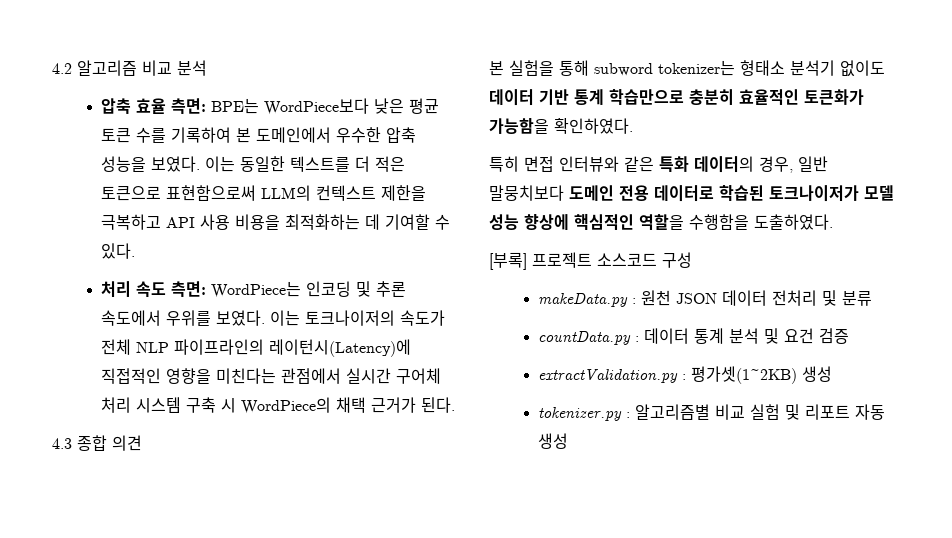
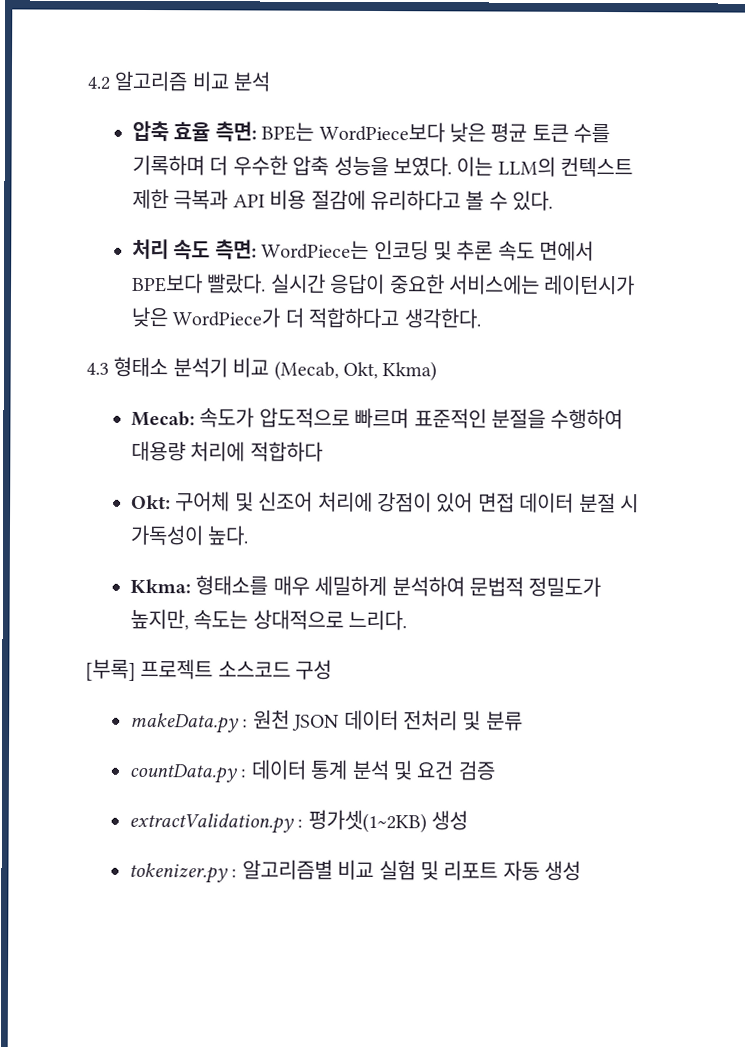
[170,127,331,143] 기록하여 본 도메인에서 -> [132,154,229,176] 기록하며 더
[239,156,405,172] [100,185,426,201] [100,214,430,230] 동일한 텍스트를 더 적은 토큰으로 표현함으로써 LLM의 컨텍스트 제한을 극복하고 API 사용 비용을 최적화하는 데 기여할 -> [497,156,634,178] [132,188,485,211] LLM의 컨텍스트 제한 극복과 API 비용 절감에 유리하다고 볼
[100,310,445,326] [100,339,411,357] [100,368,441,384] [100,397,455,414] [52,435,142,451] [489,60,885,77] [489,89,864,106] [489,118,633,134] [489,156,828,173] [489,185,894,202] [489,213,833,230] 속도에서 우위를 보였다. 이는 토크나이저의 속도가 전체 NLP 파이프라인의 레이턴시(Latency)에 직접적인 영향을 미친다는 관점에서 실시간 구어체 처리 시스템 구축 시 WordPiece의 채택 근거가 된다. // 4.3 종합 의견 // 본 실험을 통해 subword tokenizer는 형태소 분석기 없이도 데이터 기반 통계 학습만으로 충분히 효율적인 토큰화가 가능함을 확인하였다. // 특히 면접 인터뷰와 같은 특화 데이터의 경우, 일반 말뭉치보다 도메인 전용 데이터로 학습된 토크나이저가 모델 성능 향상에 핵심적인 역할을 수행함을 도출하였다. -> [497,240,595,261] [132,272,636,296] [131,306,481,329] [86,356,438,382] [131,407,624,430] [131,440,323,462] [131,491,640,514] [130,524,249,546] [130,575,602,597] [130,608,408,631] 속도 면에서 BPE보다 빨랐다. 실시간 응답이 중요한 서비스에는 레이턴시가 낮은 WordPiece가 더 적합하다고 생각한다. // 4.3 형태소 분석기 비교 (Mecab, Okt, Kkma) // Mecab: 속도가 압도적으로 빠르며 표준적인 분절을 수행하여 대용량 처리에 적합하다 // Okt: 구어체 및 신조어 처리에 강점이 있어 면접 데이터 분절 시 가독성이 높다. // Kkma: 형태소를 매우 세밀하게 분석하여 문법적 정밀도가 높지만, 속도는 상대적으로 느리다.

